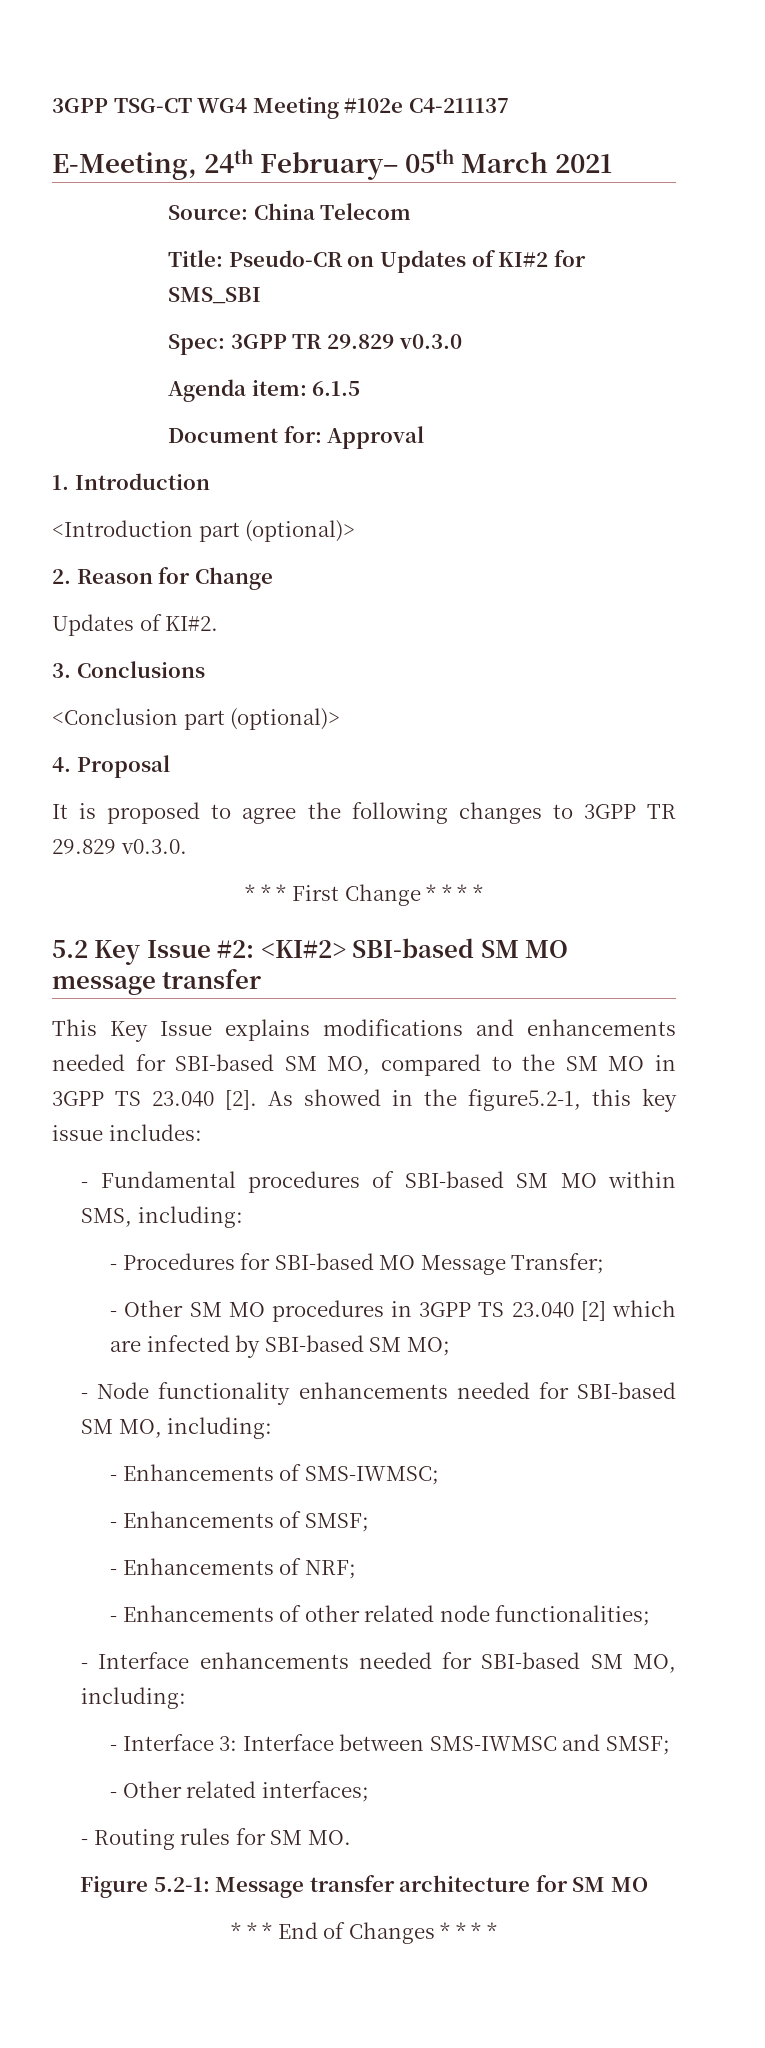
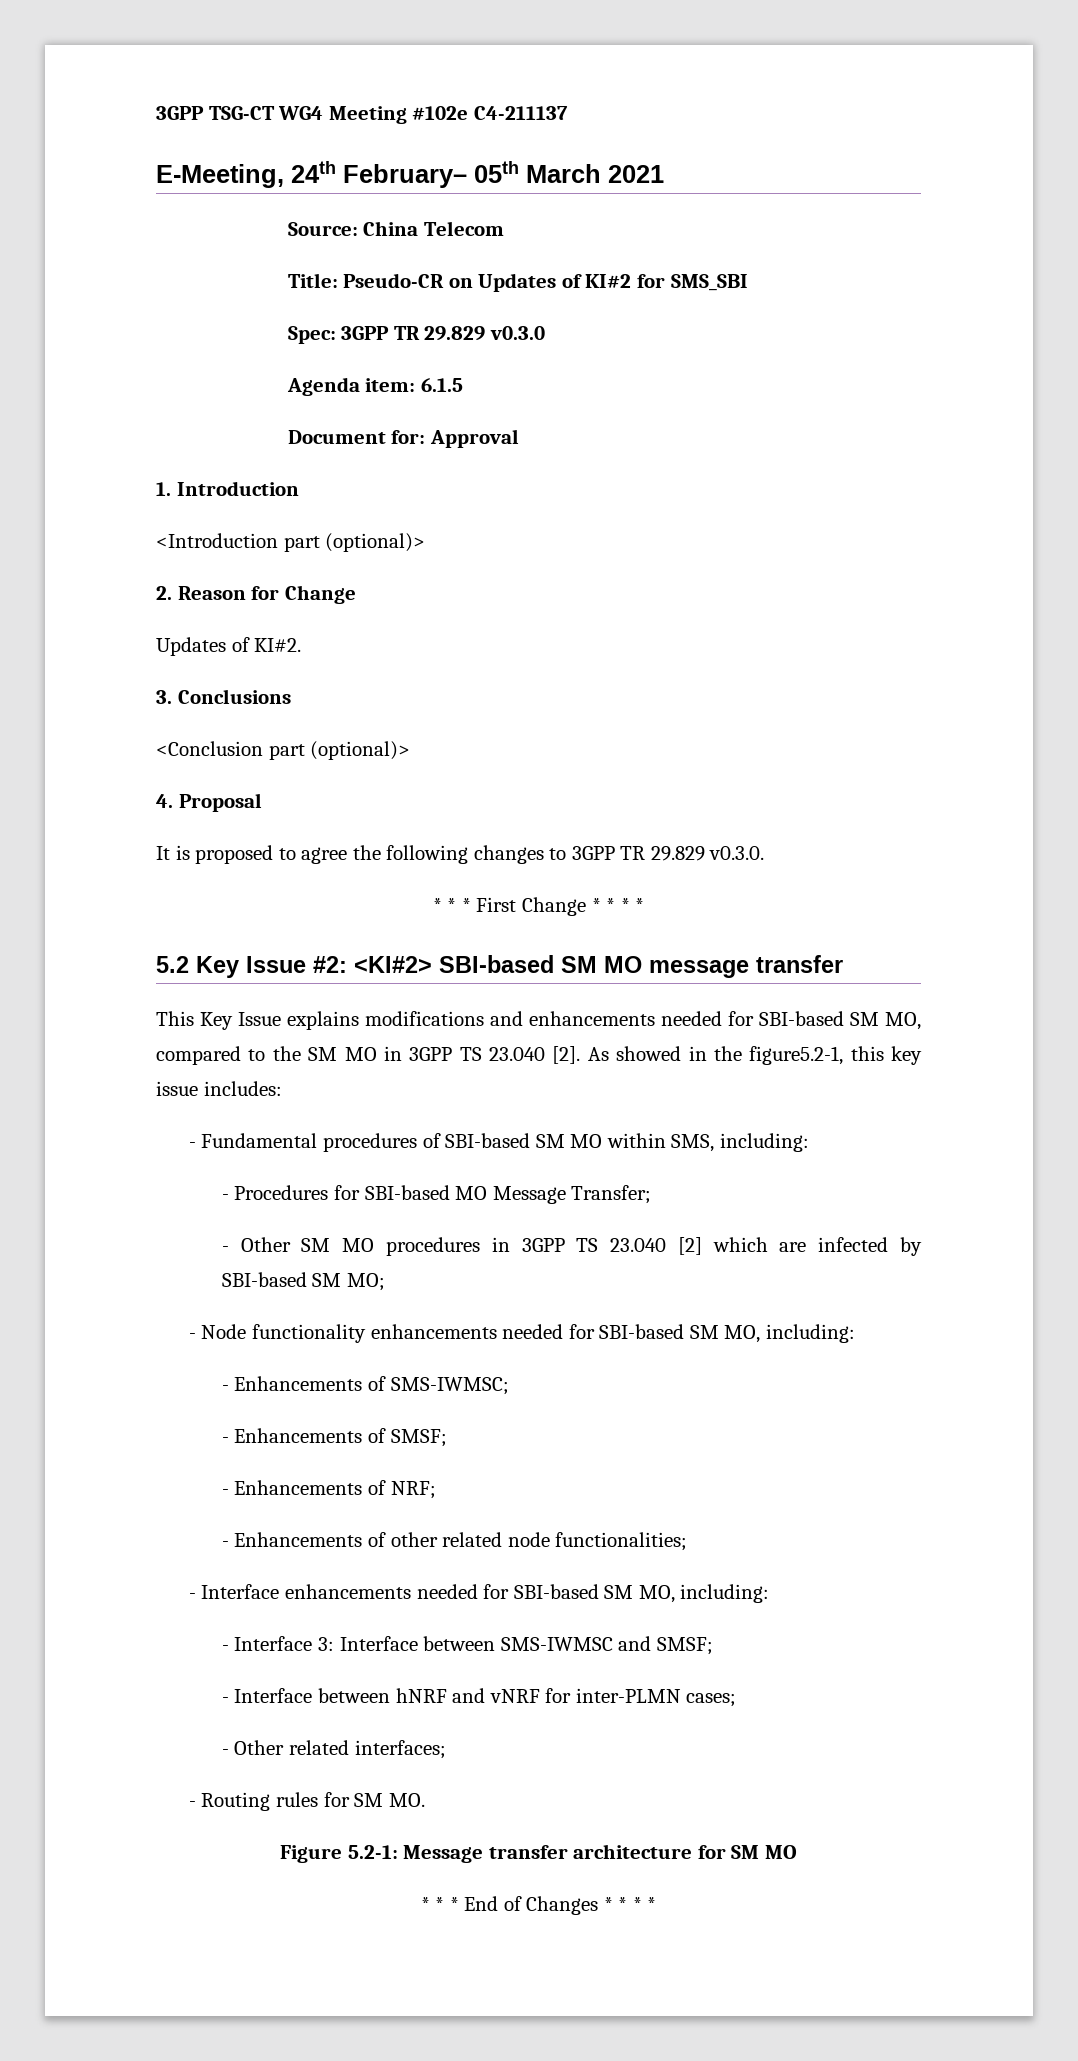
(670, 1745) none -> [221,1688,737,1707] // - Interface between hNRF and vNRF for inter-PLMN cases;

